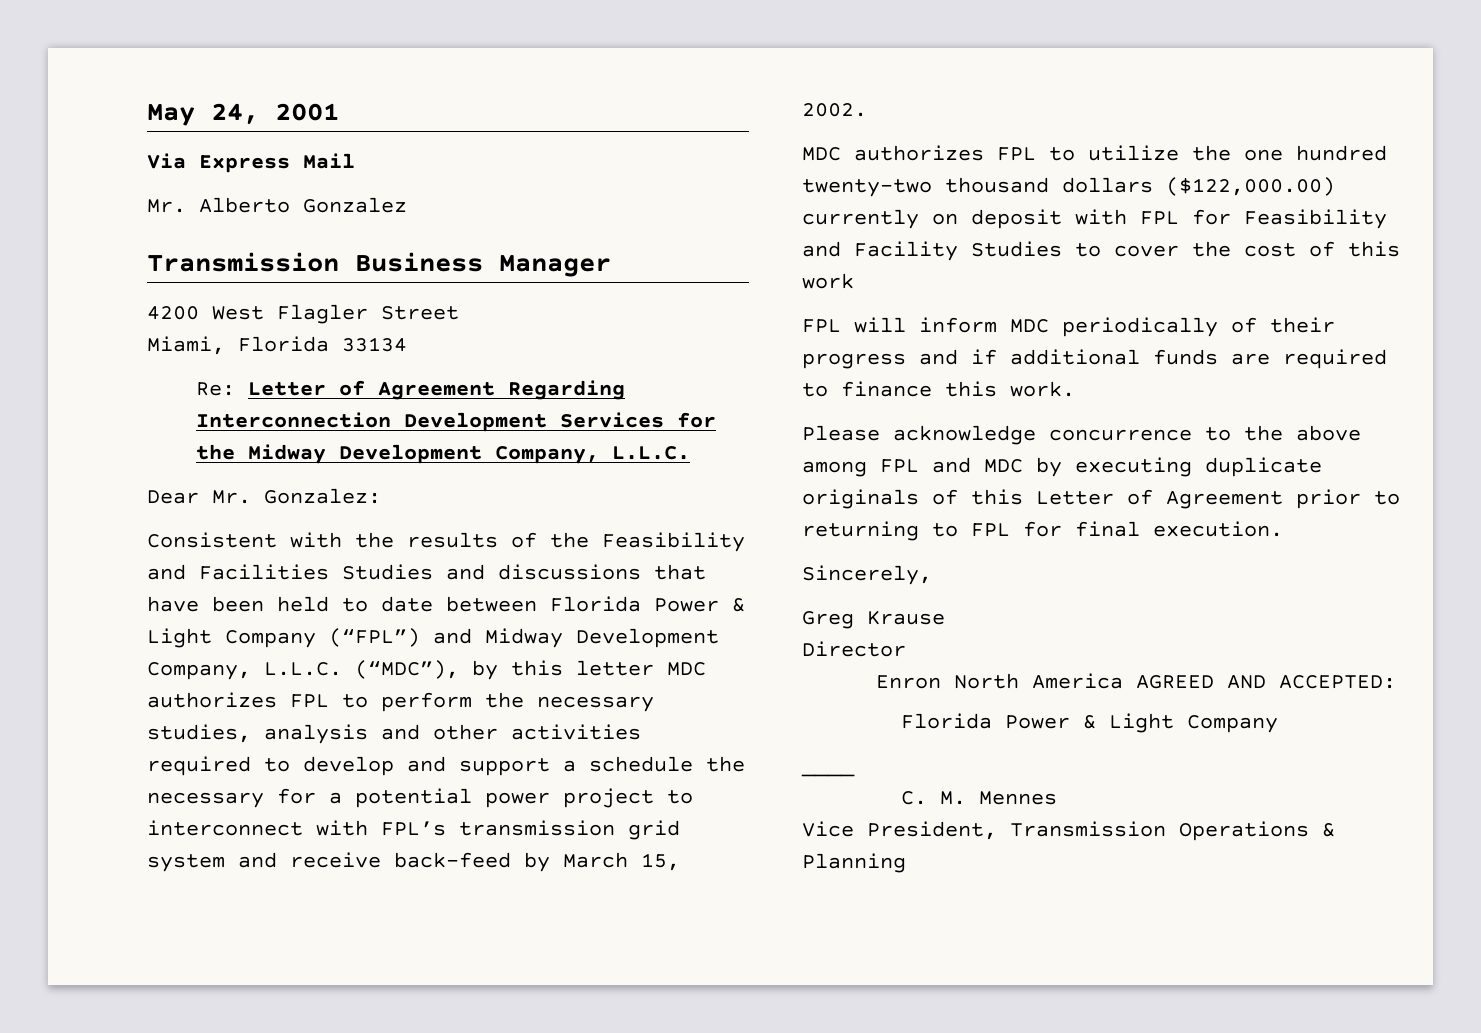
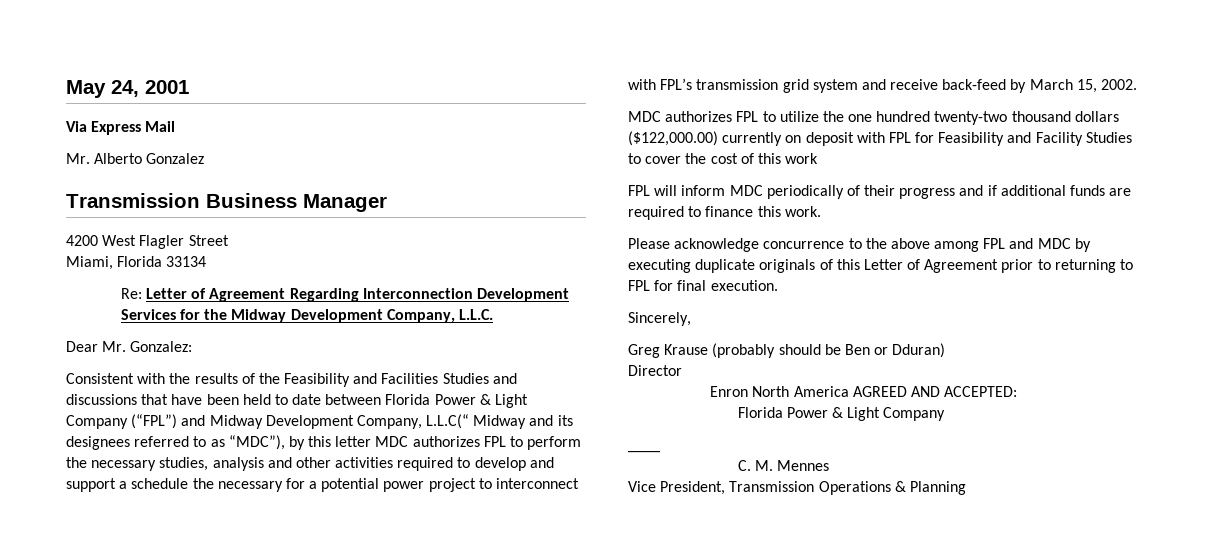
[264,660,459,679] L.L.C. (“MDC”), -> [426,414,573,429] [66,435,285,450] L.L.C(“ Midway and its designees referred to as “MDC”),
(945, 617) none -> [712,343,946,358] (probably should be Ben or Dduran)

